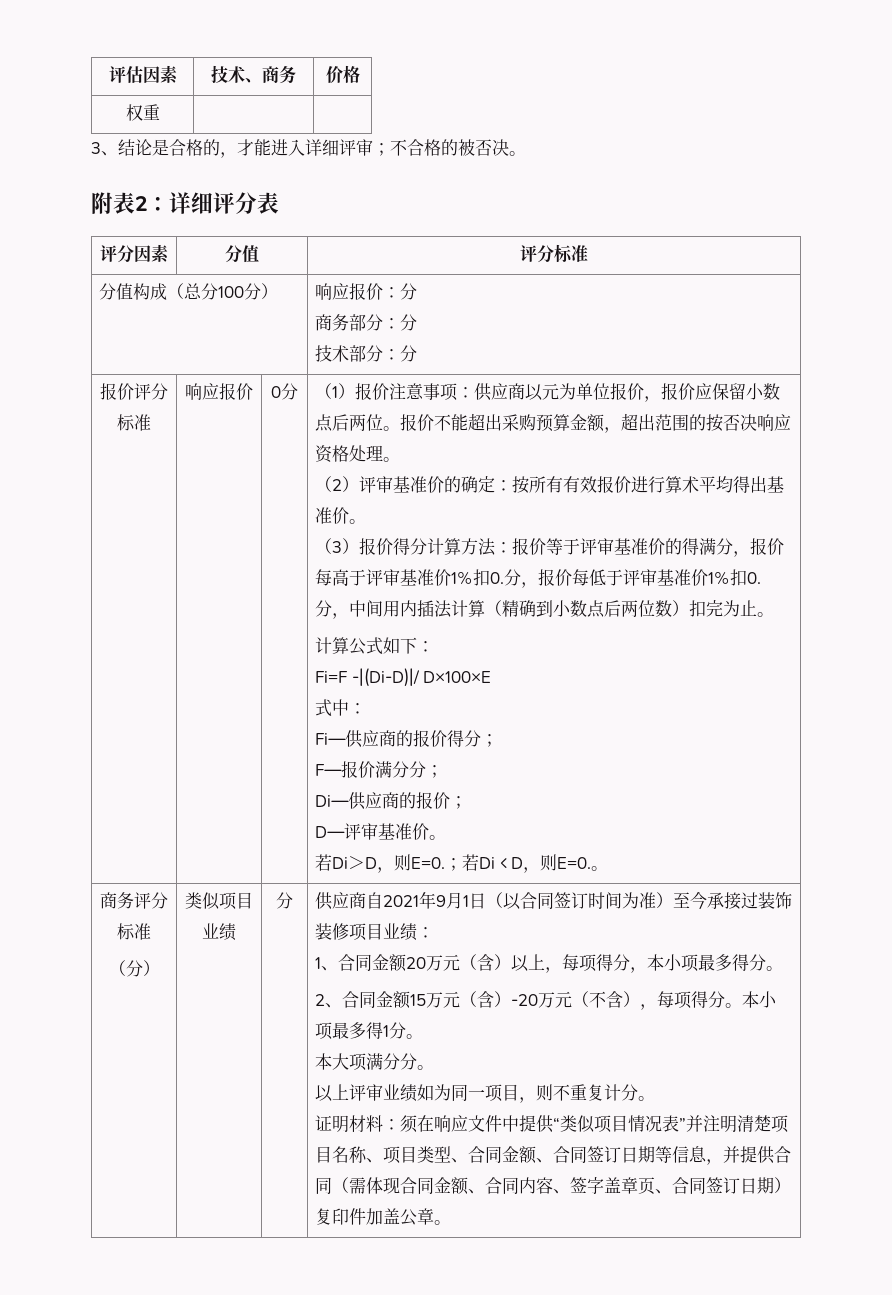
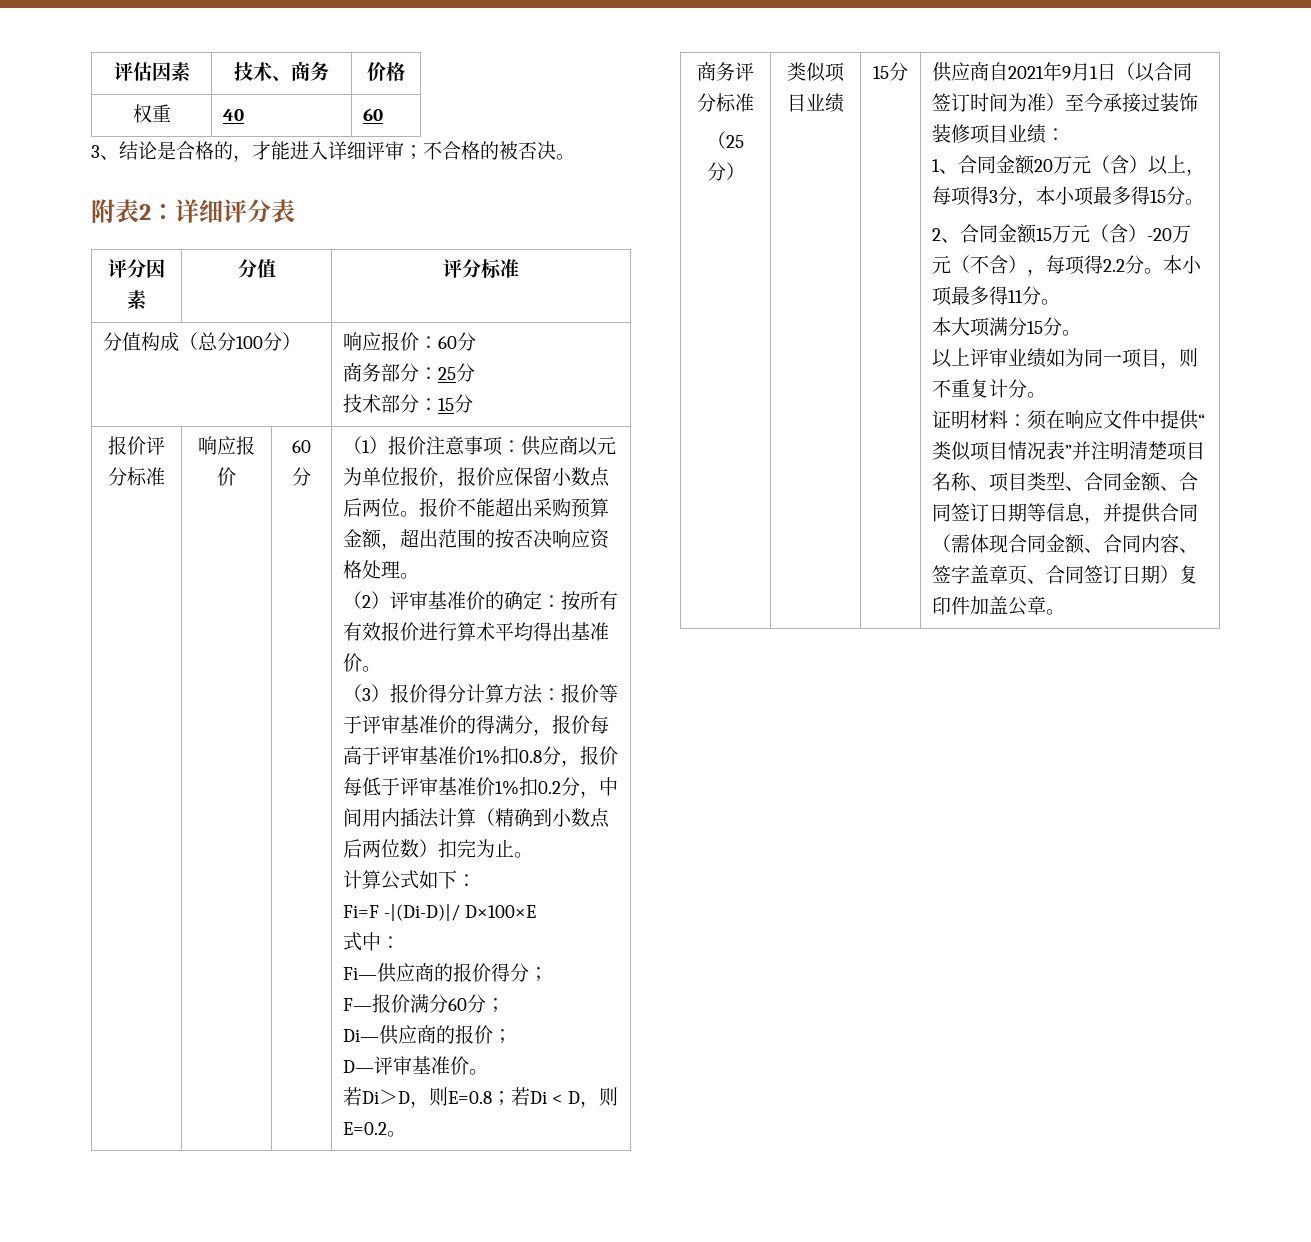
(160, 112) | -> [222,109,244,121] [362,108,383,121] 40 | 60
(401, 292) none -> [437,336,457,349] 60
(401, 323) none -> [437,367,456,380] 25
(401, 354) none -> [437,398,454,411] 15
[271,386,281,398] 0 -> [292,440,311,453] 60
[490,572,505,584] 0. -> [518,750,542,763] 0.8
[747,572,762,584] 0. -> [537,781,561,794] 0.2
(410, 769) none -> [447,998,467,1011] 60
[411,857,446,869] E=0. -> [447,1091,492,1104] E=0.8
[557,857,592,869] E=0. -> [342,1122,387,1135] E=0.2
(126, 968) none -> [726,135,744,148] 25
(236, 932) none -> [873,66,889,79] 15
(614, 962) none -> [988,190,998,203] 3
(750, 962) none -> [1149,190,1166,203] 15
(709, 999) none -> [1102,259,1125,272] 2.2
[383,1025,390,1037] 1 -> [1007,290,1023,303] 11
(401, 1061) none -> [1026,321,1043,334] 15

